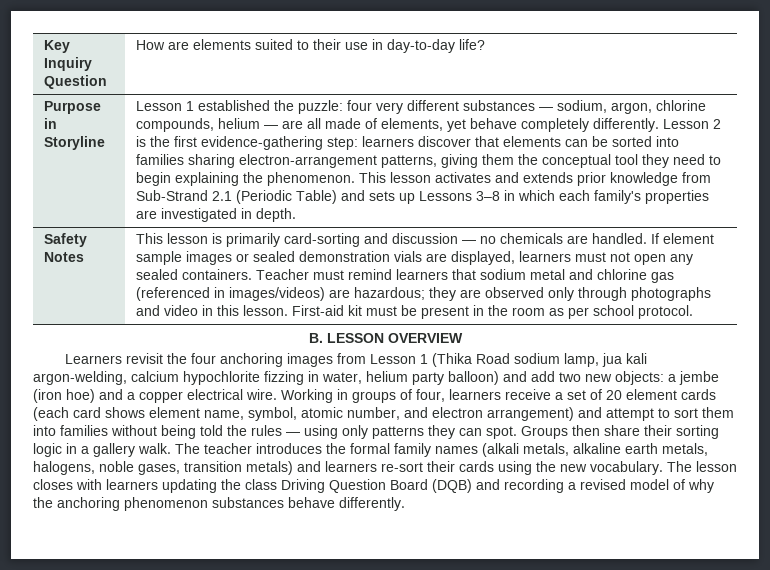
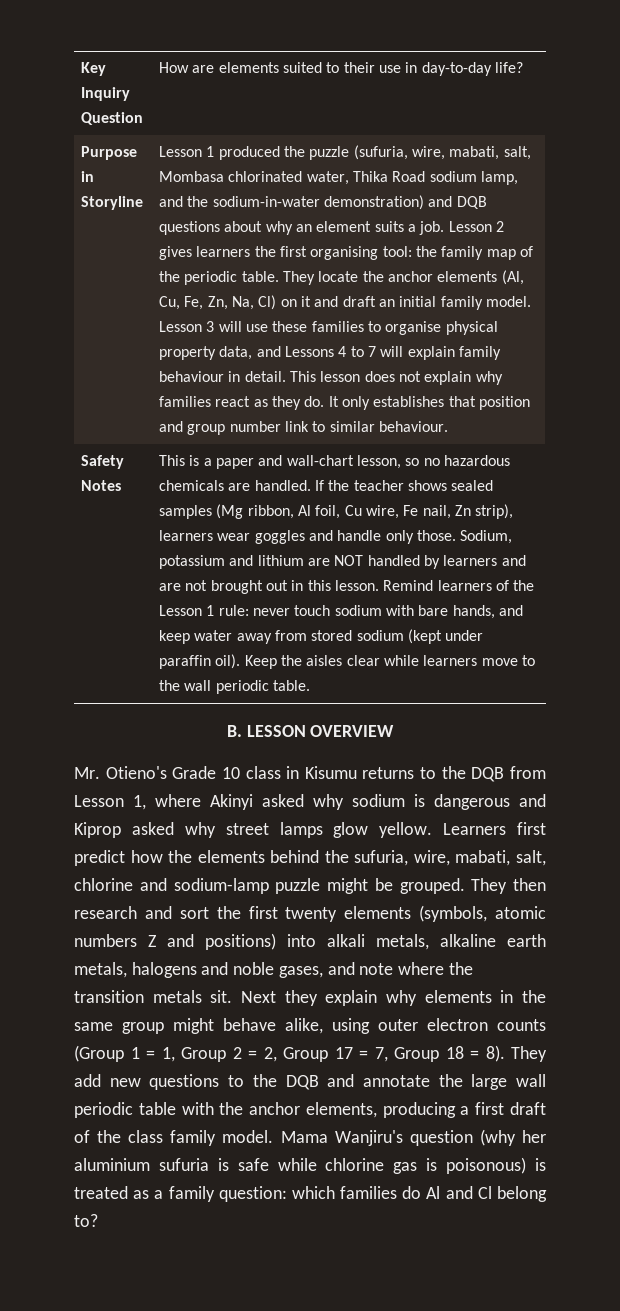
[197,100,706,114] [135,118,721,132] [135,136,679,150] [135,154,721,168] [135,172,711,186] [135,190,709,204] [135,208,296,222] [43,233,87,247] [43,252,84,262] [135,233,714,247] [135,251,693,265] [135,269,674,283] [135,287,711,301] [135,305,693,319] [308,333,463,343] [64,353,647,367] [33,371,719,385] [33,389,716,403] [33,407,734,421] [33,425,719,439] [33,443,708,457] [33,461,737,475] [33,479,714,493] [33,497,405,511] established the puzzle: four very different substances — sodium, argon, chlorine compounds, helium — are all made of elements, yet behave completely differently. Lesson 2 is the first evidence-gathering step: learners discover that elements can be sorted into families sharing electron-arrangement patterns, giving them the conceptual tool they need to begin explaining the phenomenon. This lesson activates and extends prior knowledge from Sub-Strand 2.1 (Periodic Table) and sets up Lessons 3–8 in which each family's properties are investigated in depth. // Safety Notes | This lesson is primarily card-sorting and discussion — no chemicals are handled. If element sample images or sealed demonstration vials are displayed, learners must not open any sealed containers. Teacher must remind learners that sodium metal and chlorine gas (referenced in images/videos) are hazardous; they are observed only through photographs and video in this lesson. First-aid kit must be present in the room as per school protocol. // B. LESSON OVERVIEW // Learners revisit the four anchoring images from Lesson 1 (Thika Road sodium lamp, jua kali argon-welding, calcium hypochlorite fizzing in water, helium party balloon) and add two new objects: a jembe (iron hoe) and a copper electrical wire. Working in groups of four, learners receive a set of 20 element cards (each card shows element name, symbol, atomic number, and electron arrangement) and attempt to sort them into families without being told the rules — using only patterns they can spot. Groups then share their sorting logic in a gallery walk. The teacher introduces the formal family names (alkali metals, alkaline earth metals, halogens, noble gases, transition metals) and learners re-sort their cards using the new vocabulary. The lesson closes with learners updating the class Driving Question Board (DQB) and recording a revised model of why the anchoring phenomenon substances behave differently. -> [218,145,531,160] [159,171,518,185] [159,195,487,210] [159,221,504,235] [159,246,533,260] [159,270,524,285] [159,295,531,310] [159,321,498,335] [159,346,501,360] [159,371,503,385] [159,396,530,410] [159,421,448,435] [81,455,125,469] [81,480,122,491] [159,455,510,469] [159,480,494,491] [159,504,514,519] [159,530,513,544] [159,555,526,569] [159,580,535,594] [159,605,523,619] [159,629,484,644] [159,654,535,669] [159,680,311,694] [226,725,395,737] [74,766,546,782] [74,794,546,810] [74,822,546,838] [74,850,546,866] [74,878,546,894] [74,905,546,922] [74,933,546,950] [74,962,473,978] [74,990,546,1006] [74,1018,546,1034] [74,1045,547,1062] [74,1074,546,1090] [74,1102,546,1118] [74,1129,546,1146] [74,1157,547,1174] [74,1186,547,1202] [74,1214,98,1227] produced the puzzle (sufuria, wire, mabati, salt, Mombasa chlorinated water, Thika Road sodium lamp, and the sodium-in-water demonstration) and DQB questions about why an element suits a job. Lesson 2 gives learners the first organising tool: the family map of the periodic table. They locate the anchor elements (Al, Cu, Fe, Zn, Na, Cl) on it and draft an initial family model. Lesson 3 will use these families to organise physical property data, and Lessons 4 to 7 will explain family behaviour in detail. This lesson does not explain why families react as they do. It only establishes that position and group number link to similar behaviour. // Safety Notes | This is a paper and wall-chart lesson, so no hazardous chemicals are handled. If the teacher shows sealed samples (Mg ribbon, Al foil, Cu wire, Fe nail, Zn strip), learners wear goggles and handle only those. Sodium, potassium and lithium are NOT handled by learners and are not brought out in this lesson. Remind learners of the Lesson 1 rule: never touch sodium with bare hands, and keep water away from stored sodium (kept under paraffin oil). Keep the aisles clear while learners move to the wall periodic table. // B. LESSON OVERVIEW // Mr. Otieno's Grade 10 class in Kisumu returns to the DQB from Lesson 1, where Akinyi asked why sodium is dangerous and Kiprop asked why street lamps glow yellow. Learners first predict how the elements behind the sufuria, wire, mabati, salt, chlorine and sodium-lamp puzzle might be grouped. They then research and sort the first twenty elements (symbols, atomic numbers Z and positions) into alkali metals, alkaline earth metals, halogens and noble gases, and note where the transition metals sit. Next they explain why elements in the same group might behave alike, using outer electron counts (Group 1 = 1, Group 2 = 2, Group 17 = 7, Group 18 = 8). They add new questions to the DQB and annotate the large wall periodic table with the anchor elements, producing a first draft of the class family model. Mama Wanjiru's question (why her aluminium sufuria is safe while chlorine gas is poisonous) is treated as a family question: which families do Al and Cl belong to?

